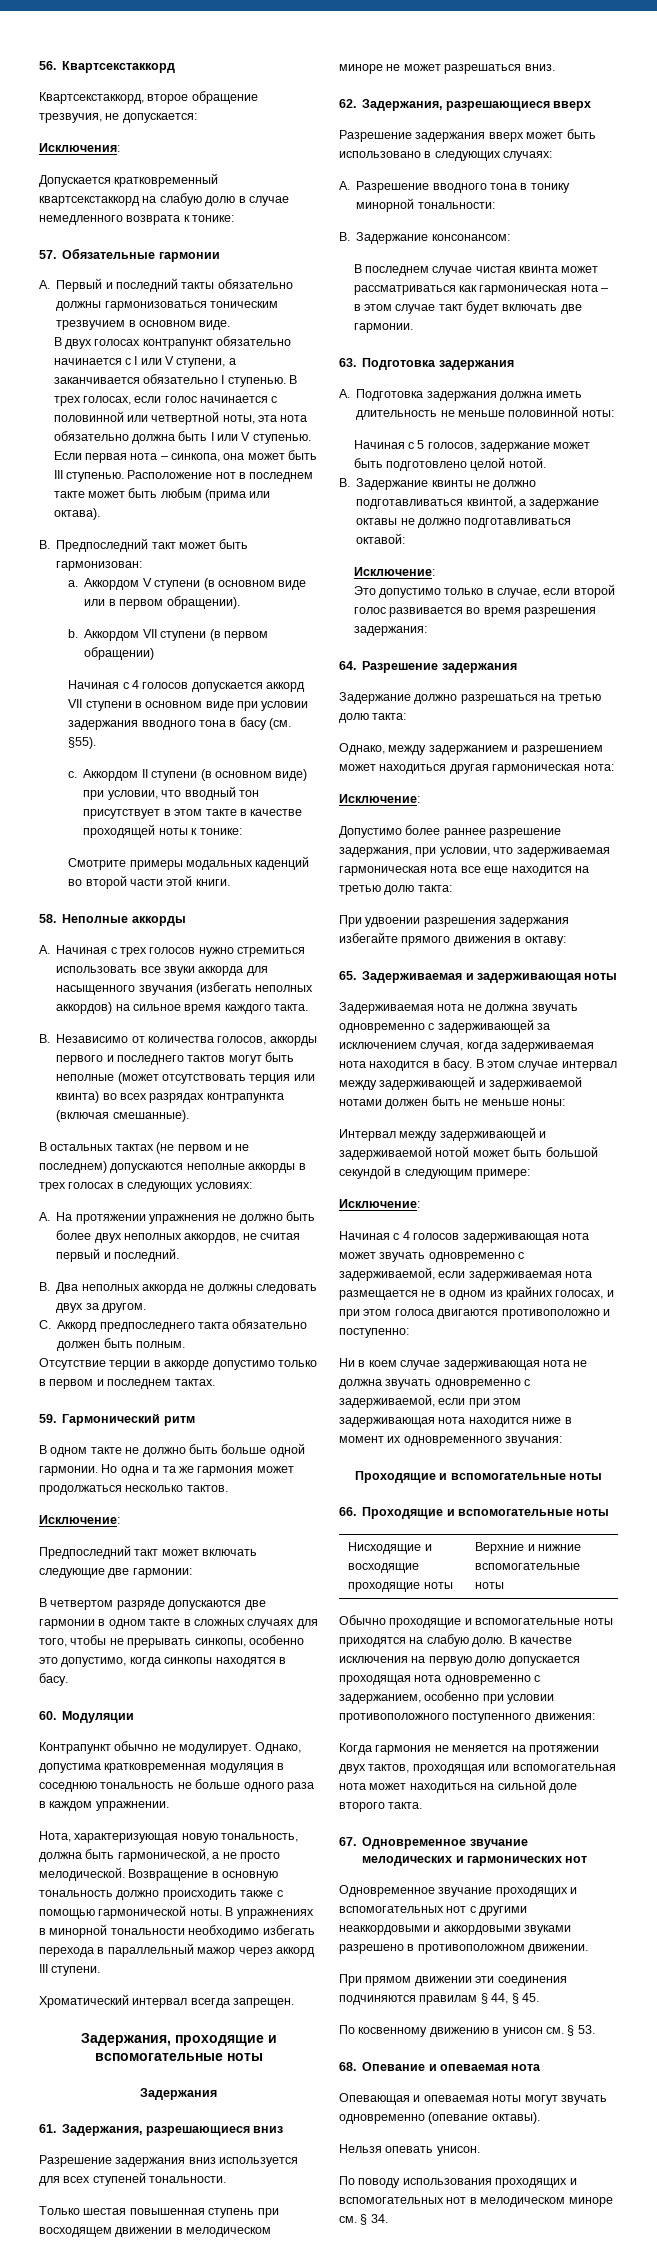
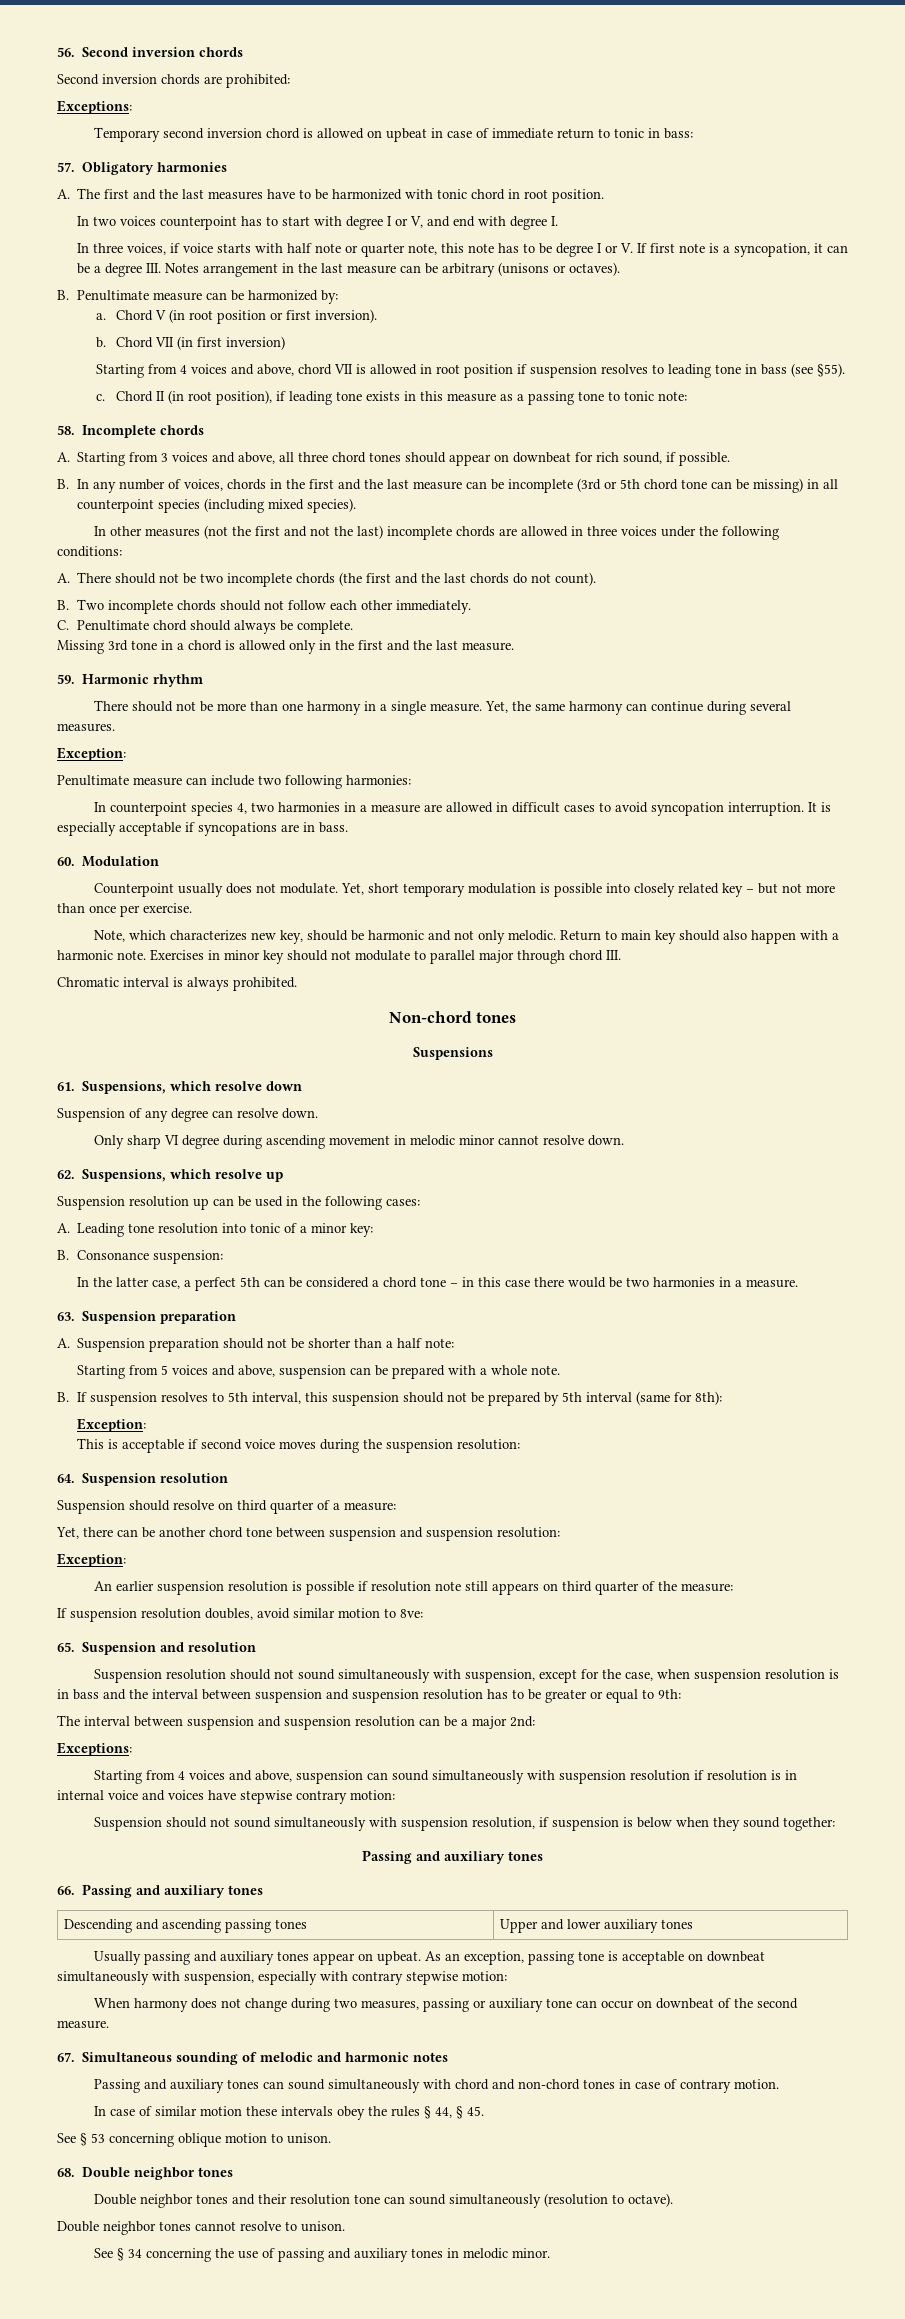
[62,61,176,73] [39,91,258,104] [39,113,197,123] [39,143,120,152] [39,173,219,187] [39,193,289,206] [39,215,235,225] Квартсекстаккорд // Квартсекстаккорд, второе обращение трезвучия, не допускается: // Исключения: // Допускается кратковременный квартсекстаккорд на слабую долю в случае немедленного возврата к тонике: -> [82,47,244,57] [57,74,290,88] [57,100,132,114] [94,127,694,142] Second inversion chords // Second inversion chords are prohibited: // Exceptions: // Temporary second inversion chord is allowed on upbeat in case of immediate return to tonic in bass:
[62,248,220,262] [39,278,293,292] [56,301,278,311] [56,320,231,330] [53,336,292,349] [53,356,236,368] [53,374,298,387] [53,396,278,406] [53,411,308,425] [53,431,311,444] [53,450,318,463] [53,470,314,482] [53,488,271,501] [53,508,100,520] [39,538,249,552] [56,561,143,571] [68,578,307,590] [84,596,240,609] [68,629,268,641] [84,647,155,660] [68,680,306,692] [68,699,309,711] [68,717,292,730] [68,737,97,749] [68,769,308,781] [83,786,259,800] [83,809,303,819] [83,824,242,838] [68,856,310,870] [68,875,230,889] Обязательные гармонии // A. Первый и последний такты обязательно должны гармонизоваться тоническим трезвучием в основном виде. // В двух голосах контрапункт обязательно начинается с I или V ступени, а заканчивается обязательно I ступенью. В трех голосах, если голос начинается с половинной или четвертной ноты, эта нота обязательно должна быть I или V ступенью. Если первая нота – синкопа, она может быть III ступенью. Расположение нот в последнем такте может быть любым (прима или октава). // B. Предпоследний такт может быть гармонизован: // a. Аккордом V ступени (в основном виде или в первом обращении). // b. Аккордом VII ступени (в первом обращении) // Начиная с 4 голосов допускается аккорд VII ступени в основном виде при условии задержания вводного тона в басу (см. §55). // c. Аккордом II ступени (в основном виде) при условии, что вводный тон присутствует в этом такте в качестве проходящей ноты к тонике: // Смотрите примеры модальных каденций во второй части этой книги. -> [82,162,228,175] [57,188,605,203] [76,216,558,230] [76,243,848,257] [76,262,620,277] [57,290,338,304] [96,309,377,324] [96,336,285,350] [96,363,846,378] [96,390,687,405] Obligatory harmonies // A. The first and the last measures have to be harmonized with tonic chord in root position. // In two voices counterpoint has to start with degree I or V, and end with degree I. // In three voices, if voice starts with half note or quarter note, this note has to be degree I or V. If first note is a syncopation, it can be a degree III. Notes arrangement in the last measure can be arbitrary (unisons or octaves). // B. Penultimate measure can be harmonized by: // a. Chord V (in root position or first inversion). // b. Chord VII (in first inversion) // Starting from 4 voices and above, chord VII is allowed in root position if suspension resolves to leading tone in bass (see §55). // c. Chord II (in root position), if leading tone exists in this measure as a passing tone to tonic note:
[62,914,186,926] [39,945,306,957] [56,966,268,976] [56,982,314,995] [56,1002,309,1014] [39,1034,317,1046] [56,1052,295,1065] [56,1072,315,1084] [56,1091,284,1103] [56,1110,189,1122] [39,1142,250,1154] [39,1161,306,1173] [39,1182,252,1192] [39,1211,316,1224] [56,1230,301,1243] [56,1248,179,1262] [39,1282,318,1294] [56,1303,146,1313] [39,1319,308,1332] [57,1338,185,1351] [39,1358,317,1370] [39,1379,215,1389] [39,1413,195,1426] [39,1443,305,1457] [39,1464,294,1476] [39,1485,228,1495] [39,1515,120,1524] [39,1545,258,1559] [39,1568,192,1578] [39,1598,266,1610] [39,1619,318,1629] [39,1635,304,1648] [39,1657,286,1667] [39,1673,68,1686] [39,1711,135,1723] [39,1741,301,1754] [39,1763,285,1773] [39,1779,314,1792] [39,1801,169,1811] [39,1831,299,1843] [39,1848,280,1862] [39,1867,279,1881] [39,1890,283,1900] [39,1905,314,1919] [39,1924,315,1938] [39,1943,315,1957] [39,1964,101,1976] [39,1994,295,2008] [80,2033,277,2046] [94,2053,263,2061] [140,2088,217,2100] [39,2124,283,2136] [39,2155,299,2167] [39,2172,227,2186] [39,2206,279,2218] [39,2227,272,2237] [339,64,555,74] [339,99,591,111] [339,129,596,142] [339,151,553,161] [339,181,570,193] [356,198,495,212] [339,232,510,244] [353,264,599,276] [353,285,609,295] [353,301,582,314] [353,323,413,333] Неполные аккорды // A. Начиная с трех голосов нужно стремиться использовать все звуки аккорда для насыщенного звучания (избегать неполных аккордов) на сильное время каждого такта. // B. Независимо от количества голосов, аккорды первого и последнего тактов могут быть неполные (может отсутствовать терция или квинта) во всех разрядах контрапункта (включая смешанные). // В остальных тактах (не первом и не последнем) допускаются неполные аккорды в трех голосах в следующих условиях: // A. На протяжении упражнения не должно быть более двух неполных аккордов, не считая первый и последний. // B. Два неполных аккорда не должны следовать двух за другом. // C. Аккорд предпоследнего такта обязательно должен быть полным. // Отсутствие терции в аккорде допустимо только в первом и последнем тактах. // 59. Гармонический ритм // В одном такте не должно быть больше одной гармонии. Но одна и та же гармония может продолжаться несколько тактов. // Исключение: // Предпоследний такт может включать следующие две гармонии: // В четвертом разряде допускаются две гармонии в одном такте в сложных случаях для того, чтобы не прерывать синкопы, особенно это допустимо, когда синкопы находятся в басу. // 60. Модуляции // Контрапункт обычно не модулирует. Однако, допустима кратковременная модуляция в соседнюю тональность не больше одного раза в каждом упражнении. // Нота, характеризующая новую тональность, должна быть гармонической, а не просто мелодической. Возвращение в основную тональность должно происходить также с помощью гармонической ноты. В упражнениях в минорной тональности необходимо избегать перехода в параллельный мажор через аккорд III ступени. // Хроматический интервал всегда запрещен. // Задержания, проходящие и вспомогательные ноты // Задержания // 61. Задержания, разрешающиеся вниз // Разрешение задержания вниз используется для всех ступеней тональности. // Только шестая повышенная ступень при восходящем движении в мелодическом миноре не может разрешаться вниз. // 62. Задержания, разрешающиеся вверх // Разрешение задержания вверх может быть использовано в следующих случаях: // A. Разрешение вводного тона в тонику минорной тональности: // B. Задержание консонансом: // В последнем случае чистая квинта может рассматриваться как гармоническая нота – в этом случае такт будет включать две гармонии. -> [82,425,205,438] [57,452,731,466] [57,478,838,493] [76,498,356,513] [94,525,780,540] [57,546,122,557] [57,572,597,587] [57,599,471,614] [57,620,353,634] [57,640,514,654] [57,674,204,687] [94,700,792,715] [57,723,115,732] [57,747,126,761] [57,775,411,789] [94,802,832,816] [57,822,348,836] [57,856,160,867] [94,883,836,897] [57,903,192,917] [94,930,840,944] [57,949,621,964] [57,977,297,991] [388,1011,517,1023] [412,1047,493,1060] [57,1081,303,1094] [57,1108,318,1122] [94,1135,625,1149] [57,1169,284,1182] [57,1196,420,1210] [57,1223,374,1237] [57,1250,223,1264] [76,1277,798,1291] Incomplete chords // A. Starting from 3 voices and above, all three chord tones should appear on downbeat for rich sound, if possible. // B. In any number of voices, chords in the first and the last measure can be incomplete (3rd or 5th chord tone can be missing) in all counterpoint species (including mixed species). // In other measures (not the first and not the last) incomplete chords are allowed in three voices under the following conditions: // A. There should not be two incomplete chords (the first and the last chords do not count). // B. Two incomplete chords should not follow each other immediately. // C. Penultimate chord should always be complete. // Missing 3rd tone in a chord is allowed only in the first and the last measure. // 59. Harmonic rhythm // There should not be more than one harmony in a single measure. Yet, the same harmony can continue during several measures. // Exception: // Penultimate measure can include two following harmonies: // In counterpoint species 4, two harmonies in a measure are allowed in difficult cases to avoid syncopation interruption. It is especially acceptable if syncopations are in bass. // 60. Modulation // Counterpoint usually does not modulate. Yet, short temporary modulation is possible into closely related key – but not more than once per exercise. // Note, which characterizes new key, should be harmonic and not only melodic. Return to main key should also happen with a harmonic note. Exercises in minor key should not modulate to parallel major through chord III. // Chromatic interval is always prohibited. // Non-chord tones // Suspensions // 61. Suspensions, which resolve down // Suspension of any degree can resolve down. // Only sharp VI degree during ascending movement in melodic minor cannot resolve down. // 62. Suspensions, which resolve up // Suspension resolution up can be used in the following cases: // A. Leading tone resolution into tonic of a minor key: // B. Consonance suspension: // In the latter case, a perfect 5th can be considered a chord tone – in this case there would be two harmonies in a measure.
[362,358,514,370] [339,389,583,401] [356,406,614,420] [353,440,591,452] [353,457,546,471] [339,478,537,490] [356,495,600,509] [356,518,572,528] [356,533,406,544] [353,567,435,576] [353,584,615,598] [353,607,597,617] [353,626,427,636] [339,661,517,673] [339,692,601,704] [339,713,407,723] [339,743,603,755] [339,764,614,774] [339,794,420,803] [339,825,562,838] [339,847,610,857] [339,866,589,876] [339,885,452,895] [339,915,570,927] [339,932,566,946] [339,971,618,983] [339,1002,578,1014] [339,1019,551,1033] [339,1042,595,1052] [339,1058,617,1071] [339,1076,583,1090] [339,1096,565,1109] [339,1127,547,1141] [339,1146,598,1160] [339,1165,531,1179] [339,1199,420,1208] [339,1231,589,1243] [339,1252,525,1262] [339,1267,593,1281] [339,1286,614,1300] [339,1309,610,1319] [339,1328,409,1338] [339,1358,588,1370] [339,1379,531,1389] [339,1394,522,1408] [339,1417,572,1427] [339,1436,563,1446] [354,1471,603,1483] [339,1507,610,1519] [348,1542,432,1554] [348,1563,420,1573] [348,1582,453,1592] [475,1542,582,1554] [475,1563,581,1570] [475,1582,505,1589] [339,1615,613,1628] [339,1634,572,1647] [339,1656,580,1666] [339,1675,541,1685] [339,1691,555,1704] [339,1713,595,1723] [339,1743,599,1755] [339,1764,616,1774] [339,1779,577,1793] [339,1802,423,1812] [339,1837,528,1849] [362,1856,588,1866] [339,1885,578,1897] [339,1906,528,1916] [339,1925,572,1935] [339,1944,589,1954] [339,1974,567,1986] [339,1993,539,2005] [339,2025,595,2037] [339,2062,542,2071] [339,2093,607,2105] [339,2112,540,2124] [339,2144,480,2156] [339,2176,577,2188] [339,2197,613,2207] [339,2214,388,2225] Подготовка задержания // A. Подготовка задержания должна иметь длительность не меньше половинной ноты: // Начиная с 5 голосов, задержание может быть подготовлено целой нотой. // B. Задержание квинты не должно подготавливаться квинтой, а задержание октавы не должно подготавливаться октавой: // Исключение: // Это допустимо только в случае, если второй голос развивается во время разрешения задержания: // 64. Разрешение задержания // Задержание должно разрешаться на третью долю такта: // Однако, между задержанием и разрешением может находиться другая гармоническая нота: // Исключение: // Допустимо более раннее разрешение задержания, при условии, что задерживаемая гармоническая нота все еще находится на третью долю такта: // При удвоении разрешения задержания избегайте прямого движения в октаву: // 65. Задерживаемая и задерживающая ноты // Задерживаемая нота не должна звучать одновременно с задерживающей за исключением случая, когда задерживаемая нота находится в басу. В этом случае интервал между задерживающей и задерживаемой нотами должен быть не меньше ноны: // Интервал между задерживающей и задерживаемой нотой может быть большой секундой в следующим примере: // Исключение: // Начиная с 4 голосов задерживающая нота может звучать одновременно с задерживаемой, если задерживаемая нота размещается не в одном из крайних голосах, и при этом голоса двигаются противоположно и поступенно: // Ни в коем случае задерживающая нота не должна звучать одновременно с задерживаемой, если при этом задерживающая нота находится ниже в момент их одновременного звучания: // Проходящие и вспомогательные ноты // 66. Проходящие и вспомогательные ноты // Нисходящие и восходящие проходящие ноты | Верхние и нижние вспомогательные ноты // Обычно проходящие и вспомогательные ноты приходятся на слабую долю. В качестве исключения на первую долю допускается проходящая нота одновременно с задержанием, особенно при условии противоположного поступенного движения: // Когда гармония не меняется на протяжении двух тактов, проходящая или вспомогательная нота может находиться на сильной доле второго такта. // 67. Одновременное звучание мелодических и гармонических нот // Одновременное звучание проходящих и вспомогательных нот с другими неаккордовыми и аккордовыми звуками разрешено в противоположном движении. // При прямом движении эти соединения подчиняются правилам § 44, § 45. // По косвенному движению в унисон см. § 53. // 68. Опевание и опеваемая нота // Опевающая и опеваемая ноты могут звучать одновременно (опевание октавы). // Нельзя опевать унисон. // По поводу использования проходящих и вспомогательных нот в мелодическом миноре см. § 34. -> [82,1311,237,1324] [57,1338,455,1352] [76,1365,560,1379] [57,1391,722,1406] [76,1418,146,1432] [76,1438,520,1453] [57,1473,229,1486] [57,1500,396,1514] [56,1527,560,1541] [57,1553,126,1567] [94,1581,734,1595] [57,1608,423,1622] [57,1642,257,1655] [94,1669,840,1683] [57,1689,681,1703] [57,1715,535,1730] [57,1742,132,1756] [94,1770,798,1784] [57,1790,395,1804] [94,1817,836,1831] [362,1850,543,1864] [57,1884,264,1898] [63,1919,307,1933] [499,1919,693,1933] [94,1951,766,1965] [57,1971,507,1985] [94,1998,799,2012] [57,2020,109,2029] [57,2052,449,2065] [94,2079,780,2093] [94,2106,485,2120] [57,2133,331,2147] [57,2167,234,2180] [94,2193,674,2208] [57,2221,345,2235] [94,2248,551,2262] Suspension preparation // A. Suspension preparation should not be shorter than a half note: // Starting from 5 voices and above, suspension can be prepared with a whole note. // B. If suspension resolves to 5th interval, this suspension should not be prepared by 5th interval (same for 8th): // Exception: // This is acceptable if second voice moves during the suspension resolution: // 64. Suspension resolution // Suspension should resolve on third quarter of a measure: // Yet, there can be another chord tone between suspension and suspension resolution: // Exception: // An earlier suspension resolution is possible if resolution note still appears on third quarter of the measure: // If suspension resolution doubles, avoid similar motion to 8ve: // 65. Suspension and resolution // Suspension resolution should not sound simultaneously with suspension, except for the case, when suspension resolution is in bass and the interval between suspension and suspension resolution has to be greater or equal to 9th: // The interval between suspension and suspension resolution can be a major 2nd: // Exceptions: // Starting from 4 voices and above, suspension can sound simultaneously with suspension resolution if resolution is in internal voice and voices have stepwise contrary motion: // Suspension should not sound simultaneously with suspension resolution, if suspension is below when they sound together: // Passing and auxiliary tones // 66. Passing and auxiliary tones // Descending and ascending passing tones | Upper and lower auxiliary tones // Usually passing and auxiliary tones appear on upbeat. As an exception, passing tone is acceptable on downbeat simultaneously with suspension, especially with contrary stepwise motion: // When harmony does not change during two measures, passing or auxiliary tone can occur on downbeat of the second measure. // 67. Simultaneous sounding of melodic and harmonic notes // Passing and auxiliary tones can sound simultaneously with chord and non-chord tones in case of contrary motion. // In case of similar motion these intervals obey the rules § 44, § 45. // See § 53 concerning oblique motion to unison. // 68. Double neighbor tones // Double neighbor tones and their resolution tone can sound simultaneously (resolution to octave). // Double neighbor tones cannot resolve to unison. // See § 34 concerning the use of passing and auxiliary tones in melodic minor.

